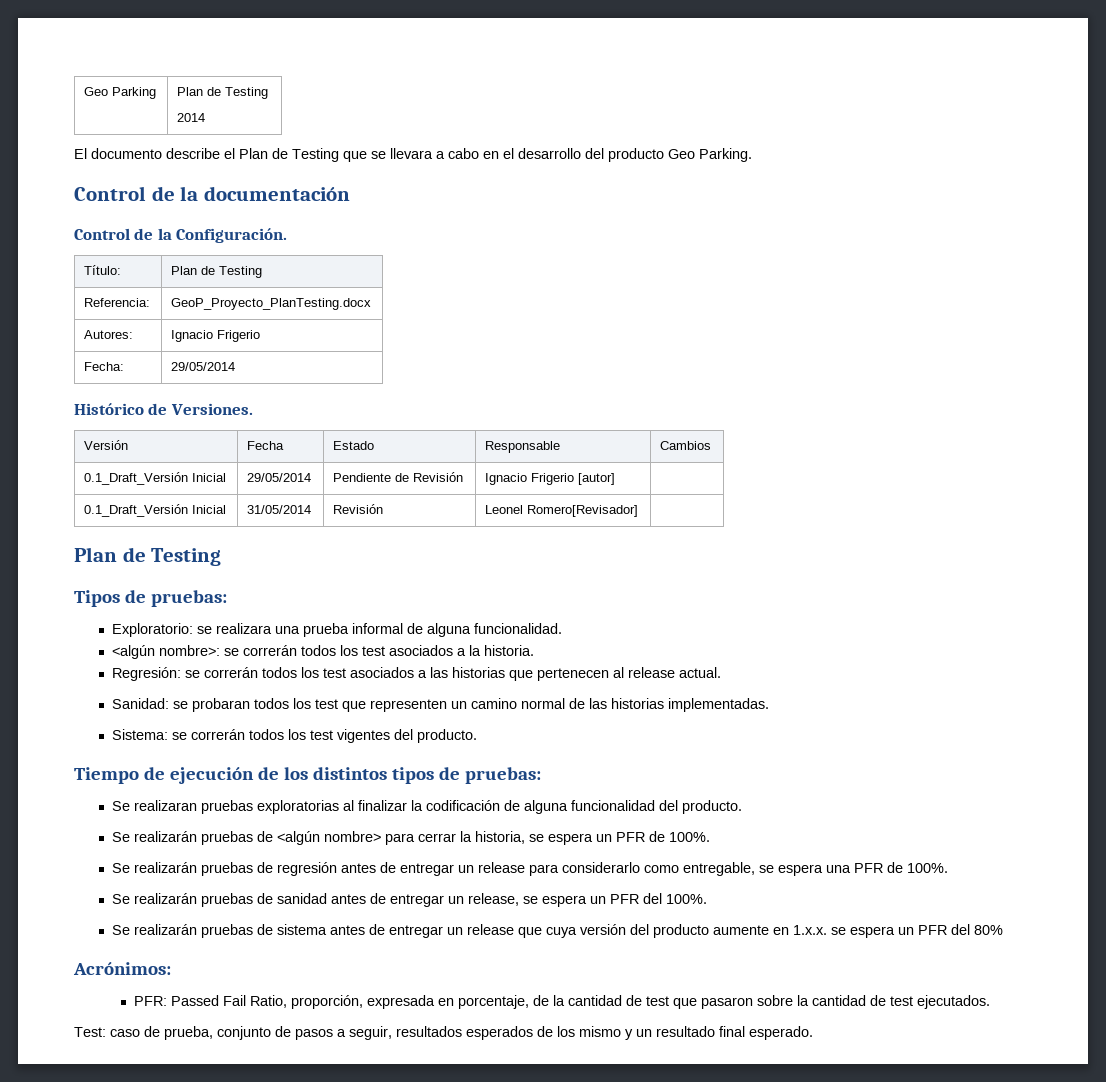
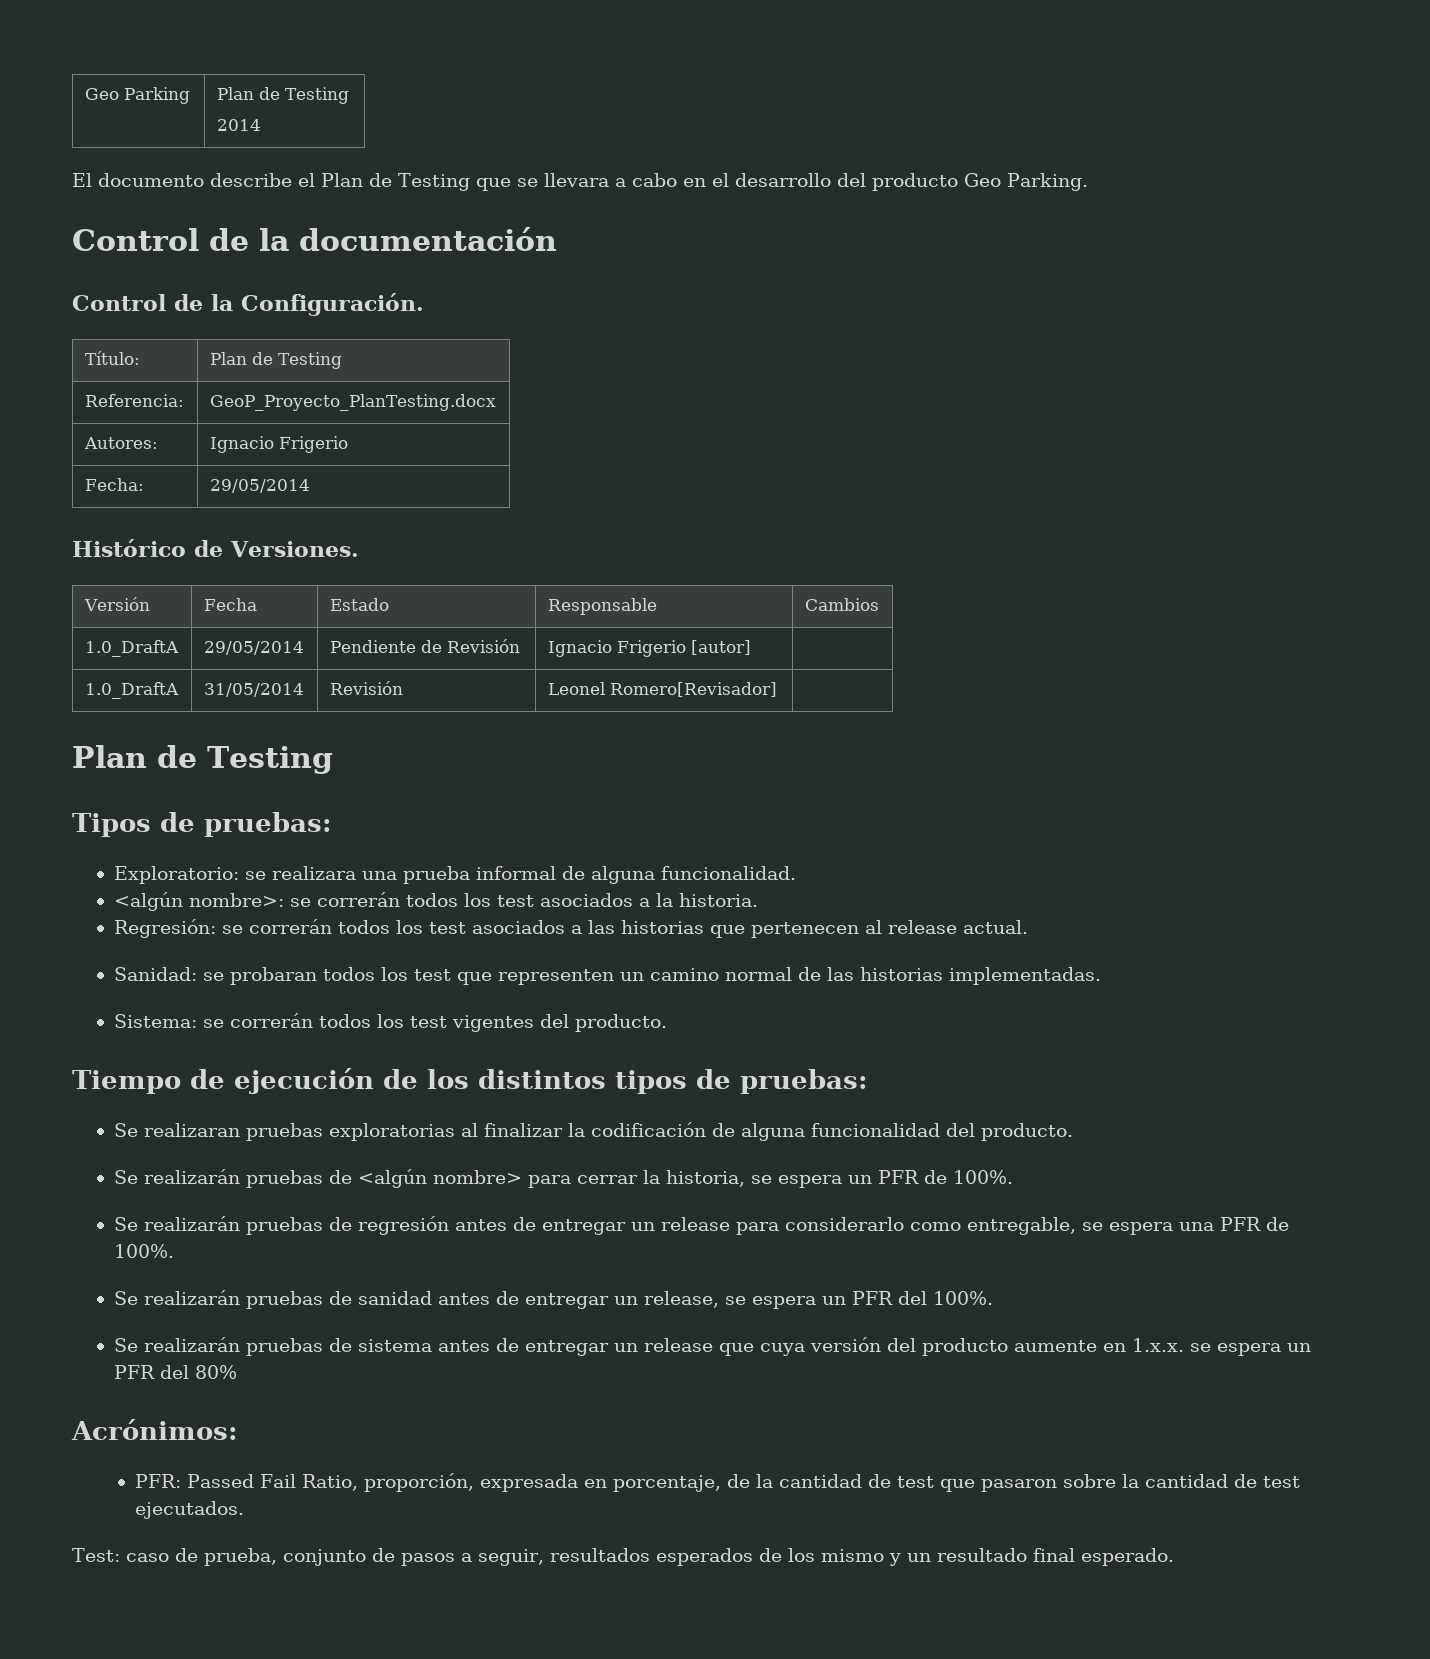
[84,472,227,485] 0.1_Draft_Versión Inicial -> [84,640,179,657] 1.0_DraftA
[84,504,227,517] 0.1_Draft_Versión Inicial -> [84,682,179,699] 1.0_DraftA

